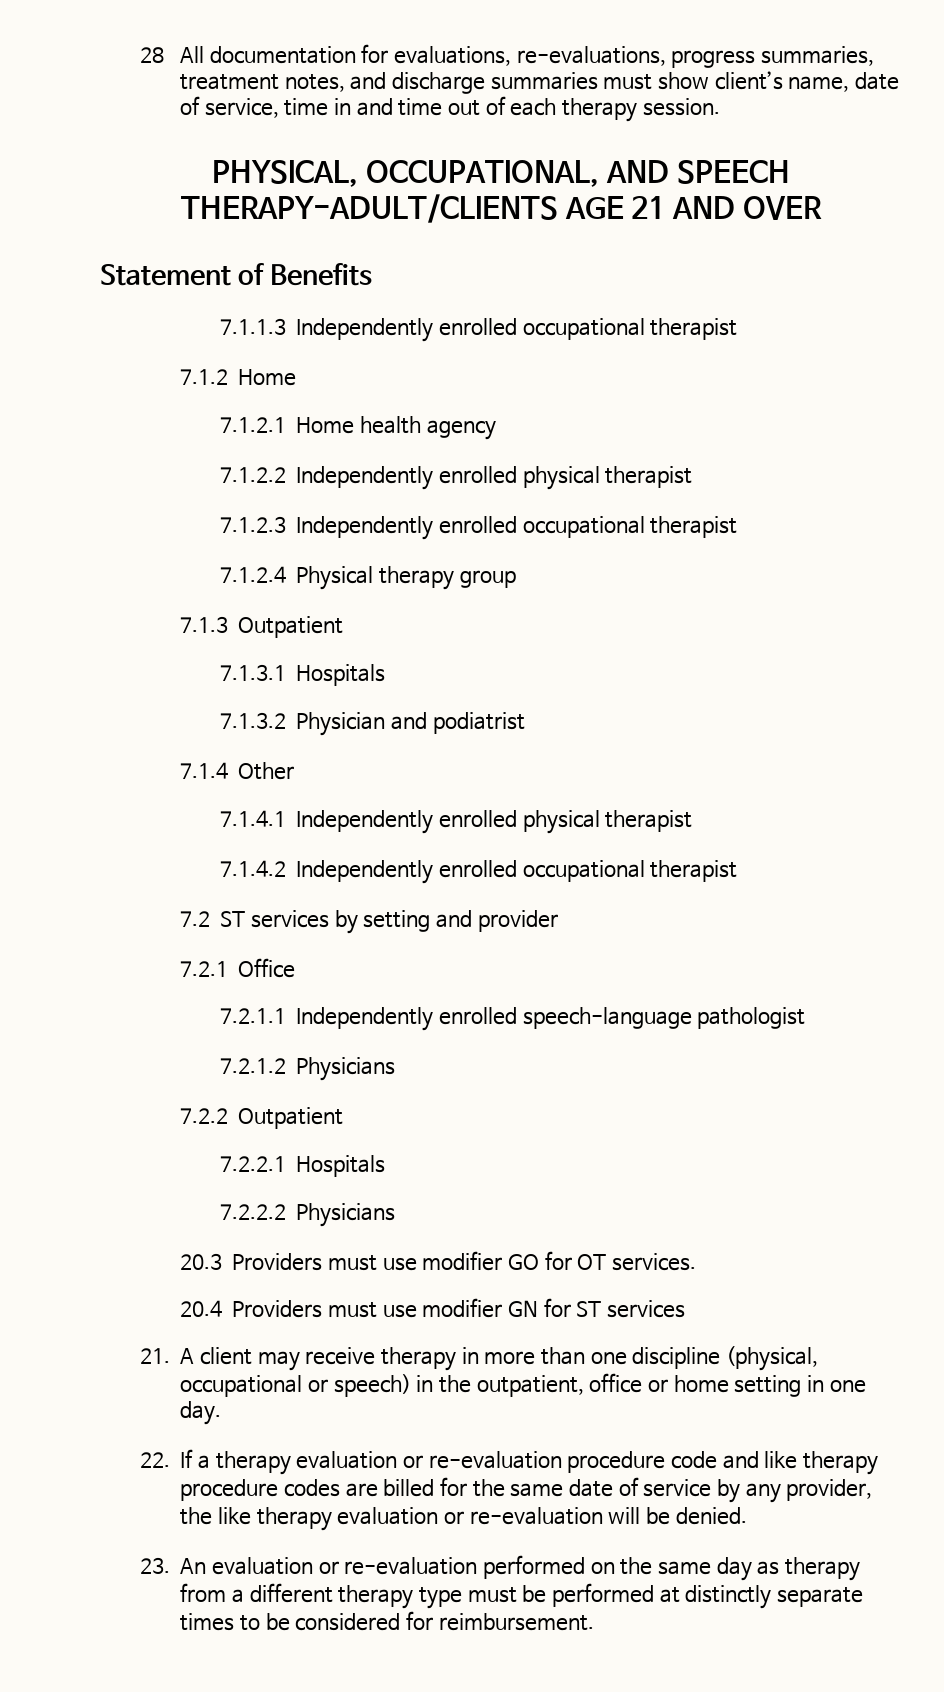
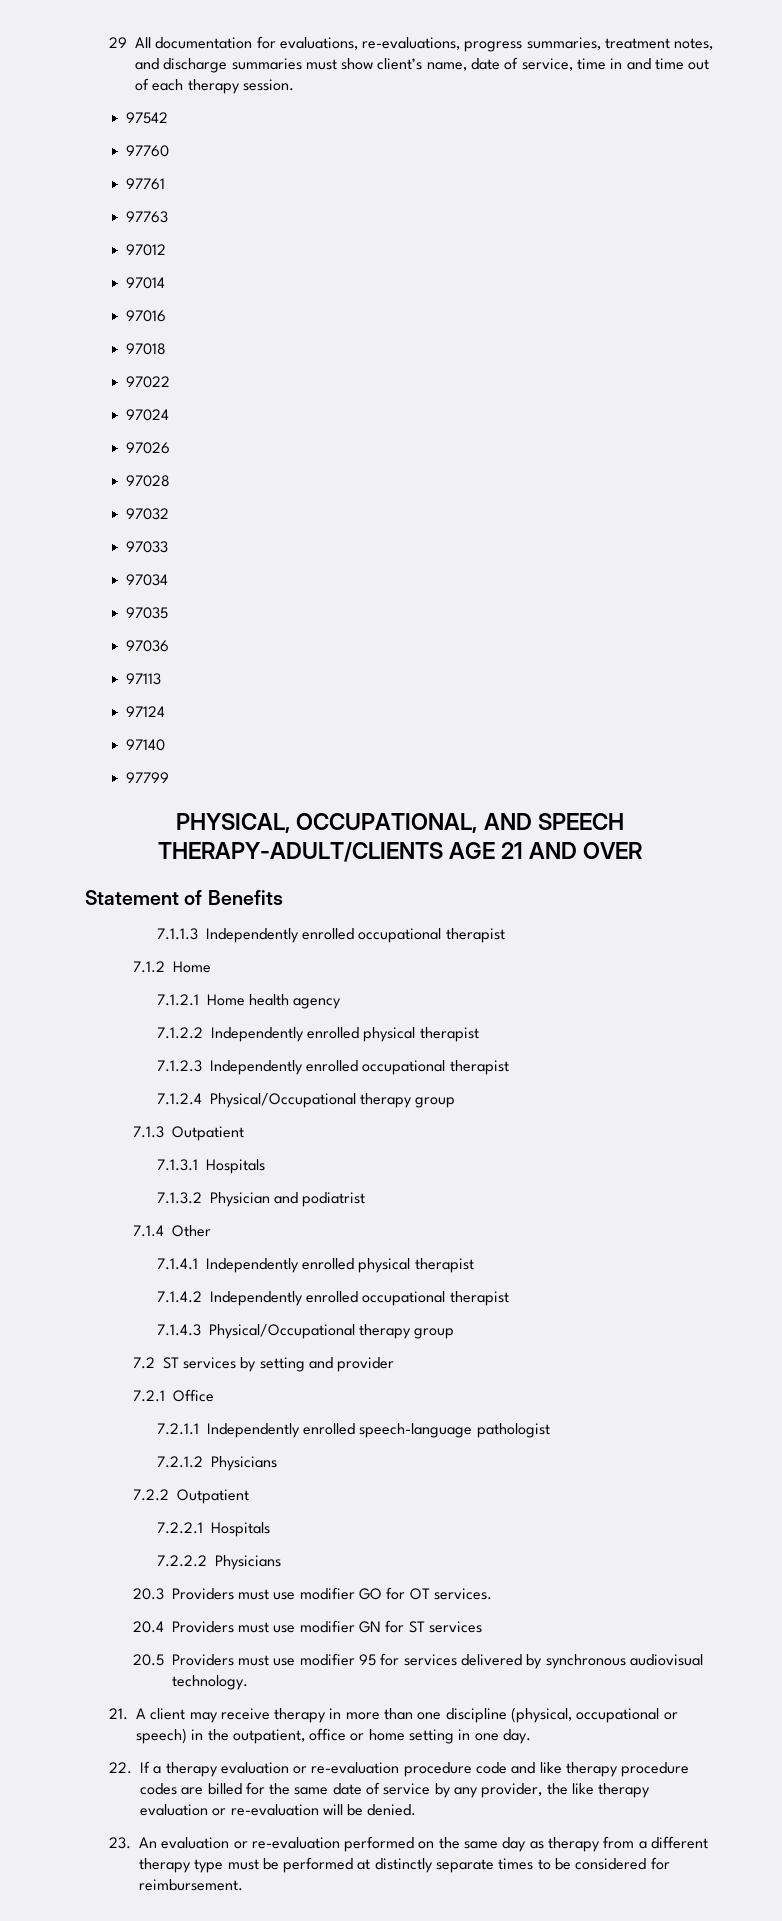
[139,47,164,63] 28 -> [108,37,127,48] 29
(720, 107) none -> [126,112,169,124] [126,145,170,157] [126,178,166,190] [126,211,169,223] [126,244,167,256] [126,277,166,289] [126,310,167,322] [126,343,167,355] [126,376,171,388] [126,409,170,421] [126,442,171,454] [126,475,171,487] [126,508,170,520] [126,541,169,553] [126,574,169,586] [126,607,169,619] [126,640,170,652] [126,673,162,685] [126,706,166,717] [126,739,166,751] [126,772,170,783] // 97542 // 97760 // 97761 // 97763 // 97012 // 97014 // 97016 // 97018 // 97022 // 97024 // 97026 // 97028 // 97032 // 97033 // 97034 // 97035 // 97036 // 97113 // 97124 // 97140 // 97799
[296,566,374,590] Physical -> [209,1093,356,1108] Physical/Occupational
(738, 871) none -> [156,1324,455,1339] // 7.1.4.3 Physical/Occupational therapy group
(686, 1309) none -> [132,1653,703,1669] [171,1675,248,1690] // 20.5 Providers must use modifier 95 for services delivered by synchronous audiovisual technology.

